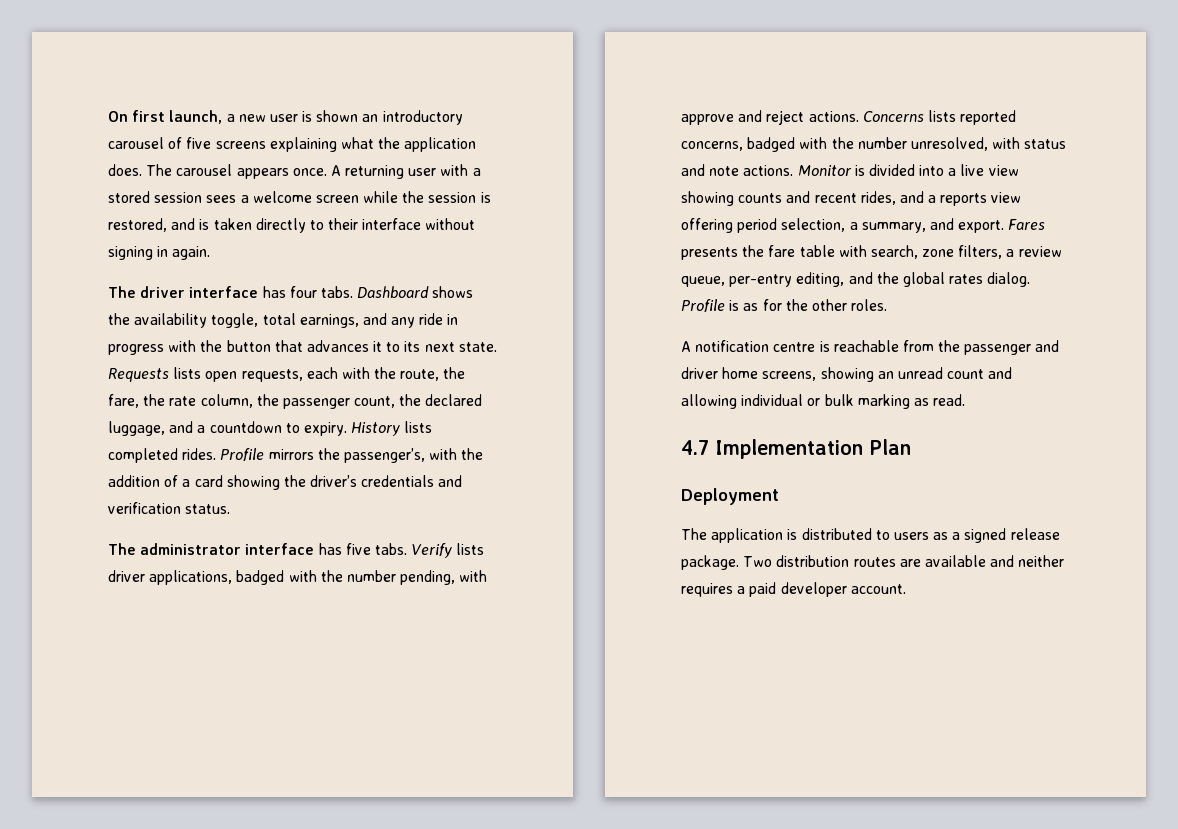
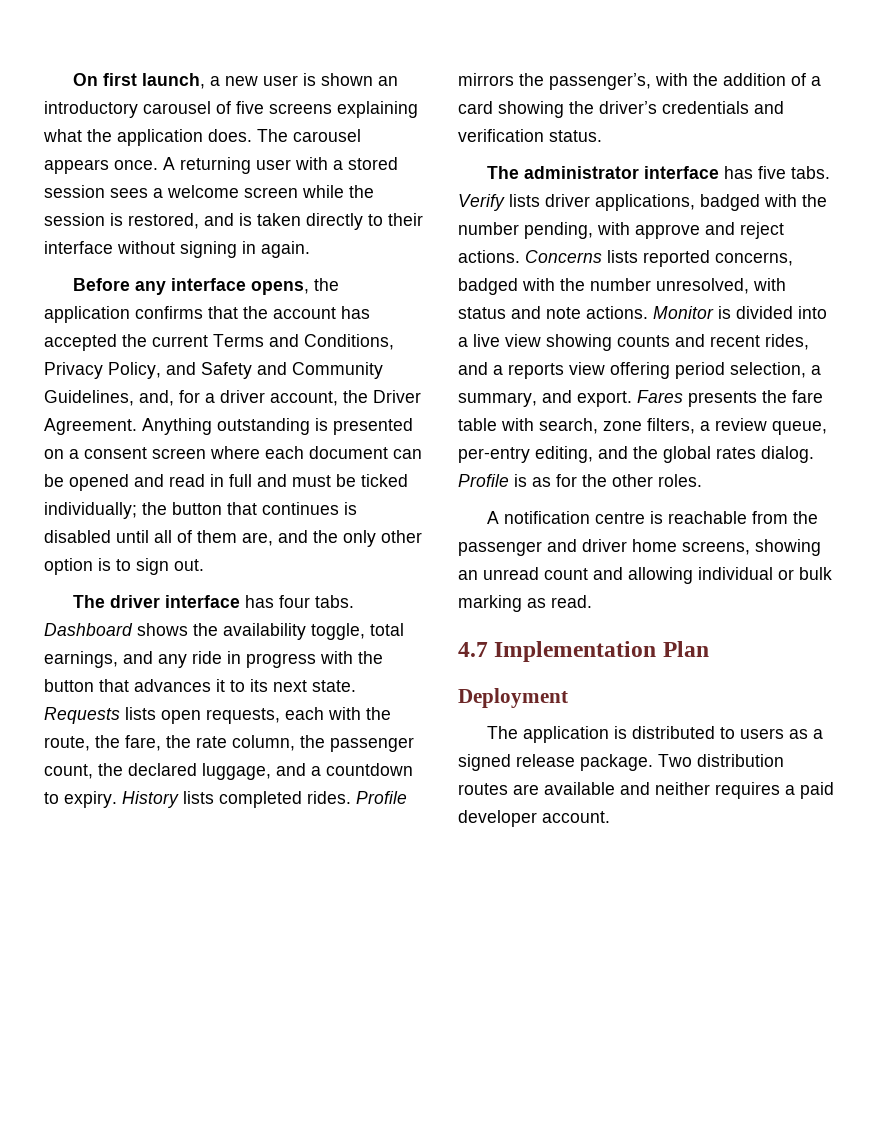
(211, 253) none -> [73,278,340,295] [44,306,370,323] [44,334,394,351] [44,362,383,379] [44,390,421,406] [44,418,413,435] [44,446,422,459] [44,474,408,491] [44,502,357,519] [44,530,422,547] [44,558,204,575] // Before any interface opens, the application confirms that the account has accepted the current Terms and Conditions, Privacy Policy, and Safety and Community Guidelines, and, for a driver account, the Driver Agreement. Anything outstanding is presented on a consent screen where each document can be opened and read in full and must be ticked individually; the button that continues is disabled until all of them are, and the only other option is to sign out.

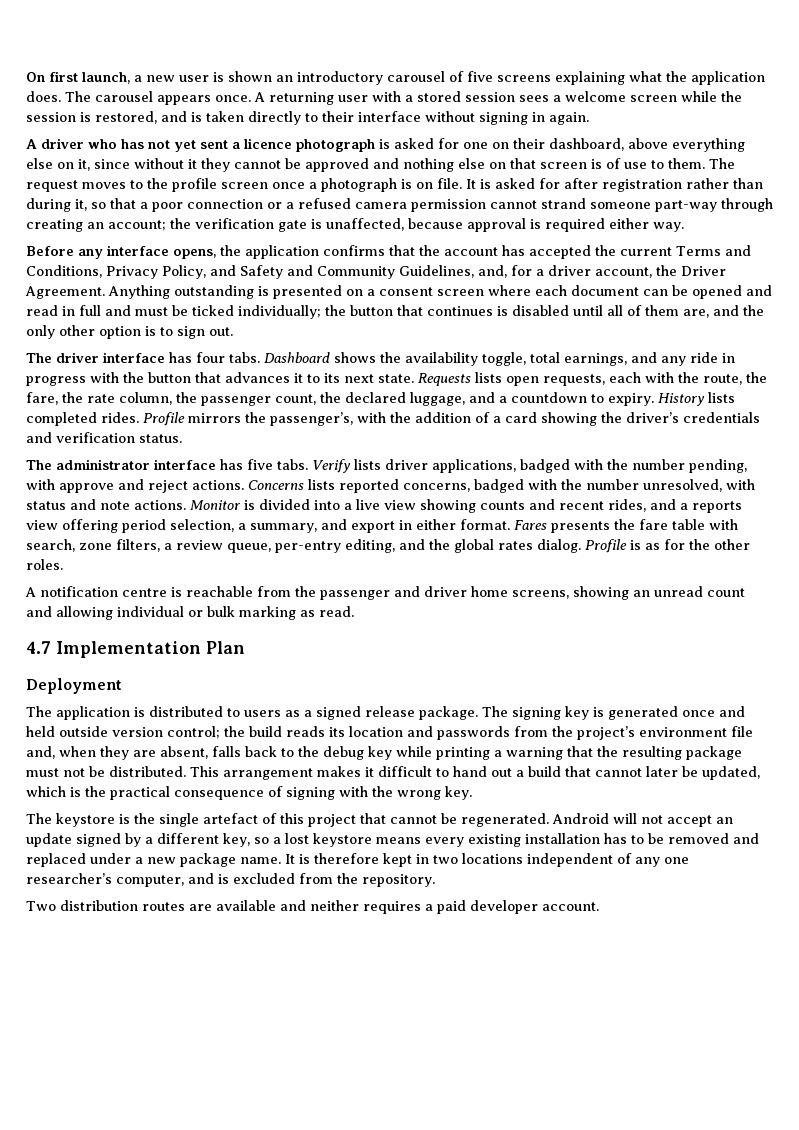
(310, 249) none -> [26,138,745,152] [26,158,735,172] [26,178,763,192] [26,198,773,212] [26,218,684,232] // A driver who has not yet sent a licence photograph is asked for one on their dashboard, above everything else on it, since without it they cannot be approved and nothing else on that screen is of use to them. The request moves to the profile screen once a photograph is on file. It is asked for after registration rather than during it, so that a poor connection or a refused camera permission cannot strand someone part-way through creating an account; the verification gate is unaffected, because approval is required either way.
[577,391,632,407] export. -> [351,519,510,533] export in either format.
(653, 762) none -> [482,706,745,720] [26,726,753,740] [26,746,742,760] [26,766,760,780] [26,786,472,800] [26,813,733,827] [26,833,759,847] [26,853,689,867] [26,873,435,887] The signing key is generated once and held outside version control; the build reads its location and passwords from the project’s environment file and, when they are absent, falls back to the debug key while printing a warning that the resulting package must not be distributed. This arrangement makes it difficult to hand out a build that cannot later be updated, which is the practical consequence of signing with the wrong key. // The keystore is the single artefact of this project that cannot be regenerated. Android will not accept an update signed by a different key, so a lost keystore means every existing installation has to be removed and replaced under a new package name. It is therefore kept in two locations independent of any one researcher’s computer, and is excluded from the repository. //

